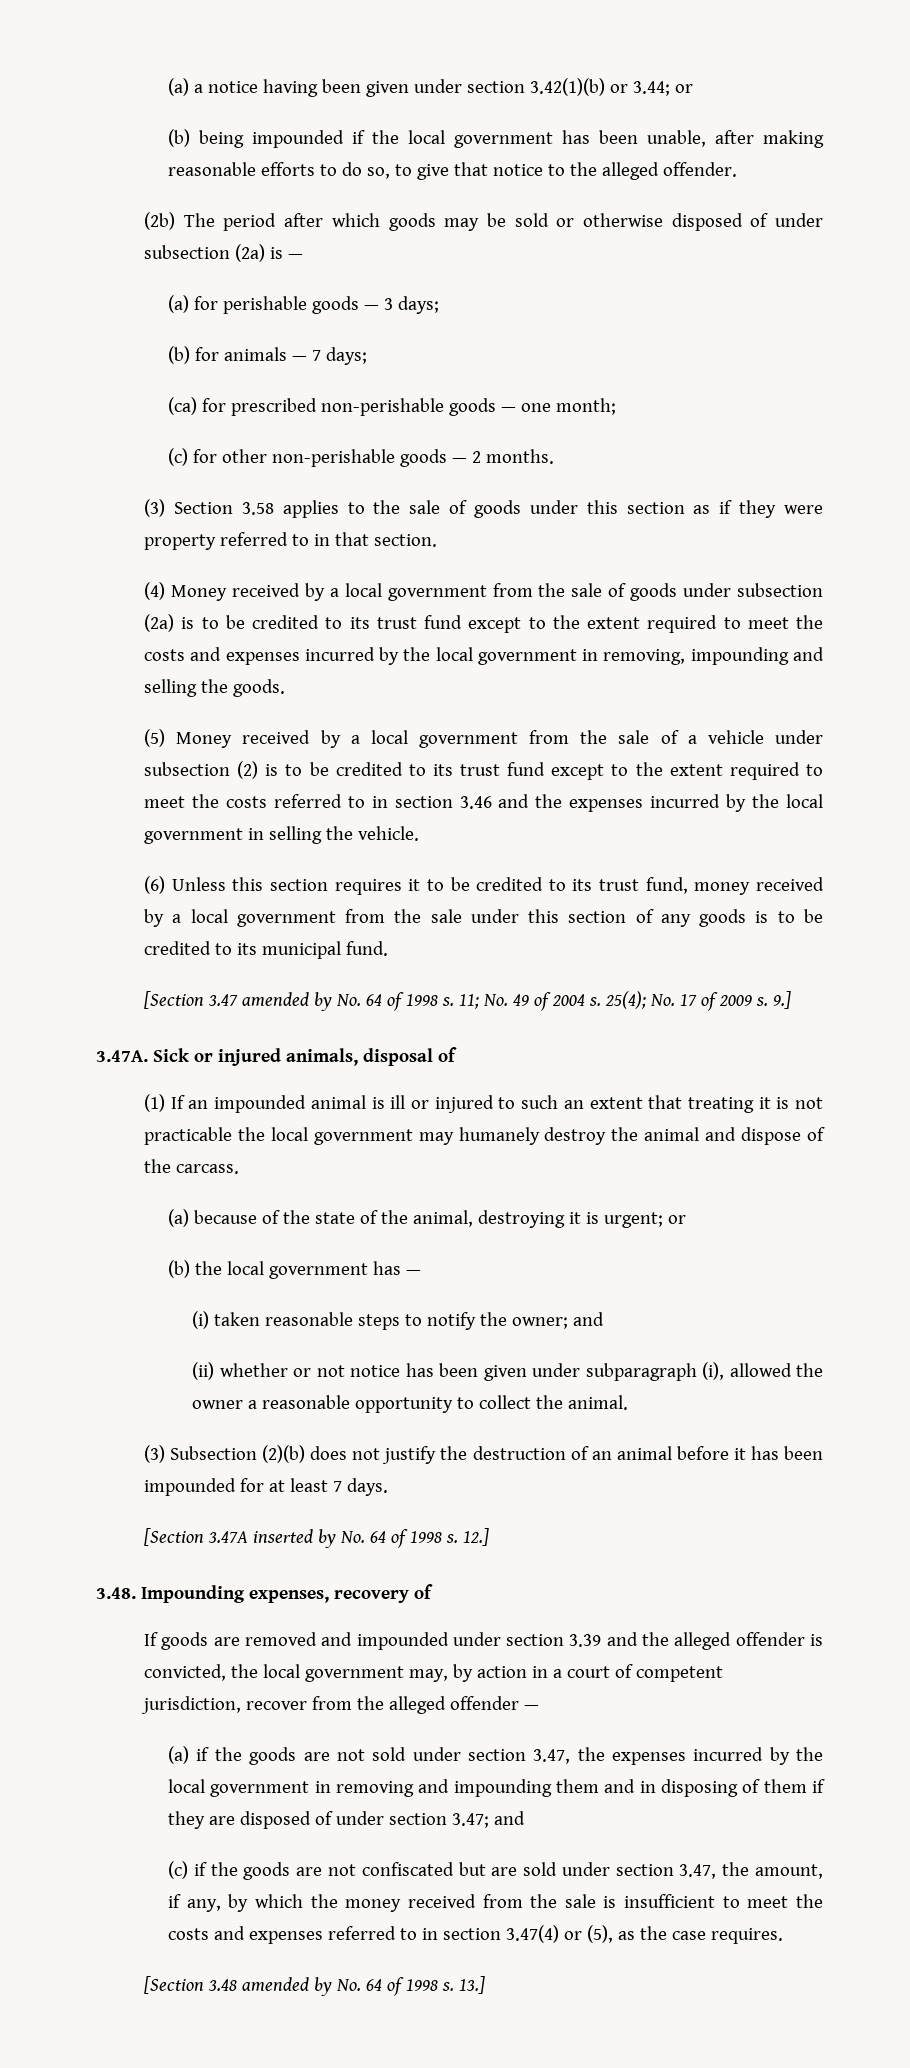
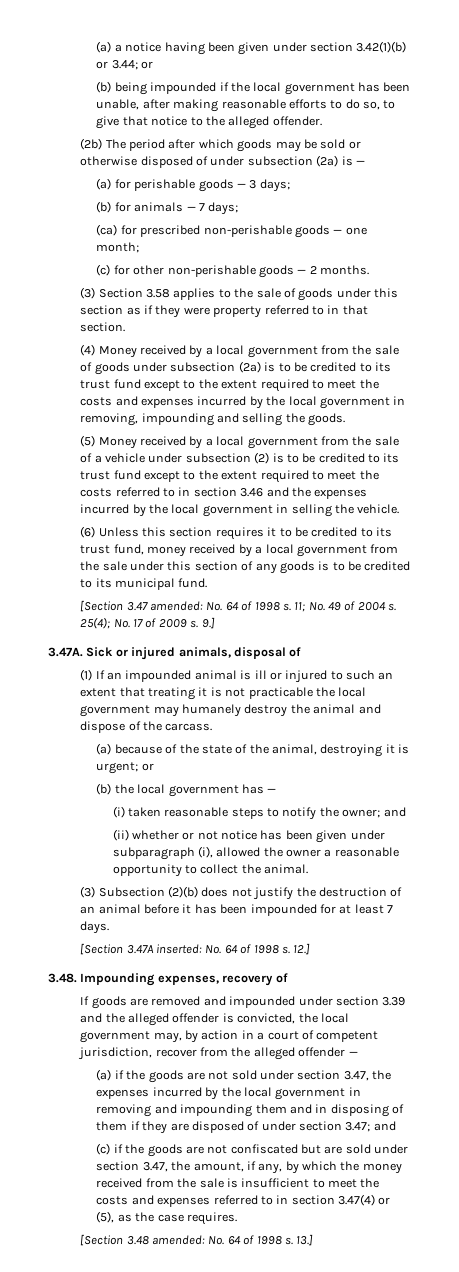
[242,992,333,1011] amended by -> [149,601,203,611] amended:
[253,1529,337,1548] inserted by -> [155,944,202,954] inserted:
[242,1977,333,1996] amended by -> [151,1235,205,1245] amended:

